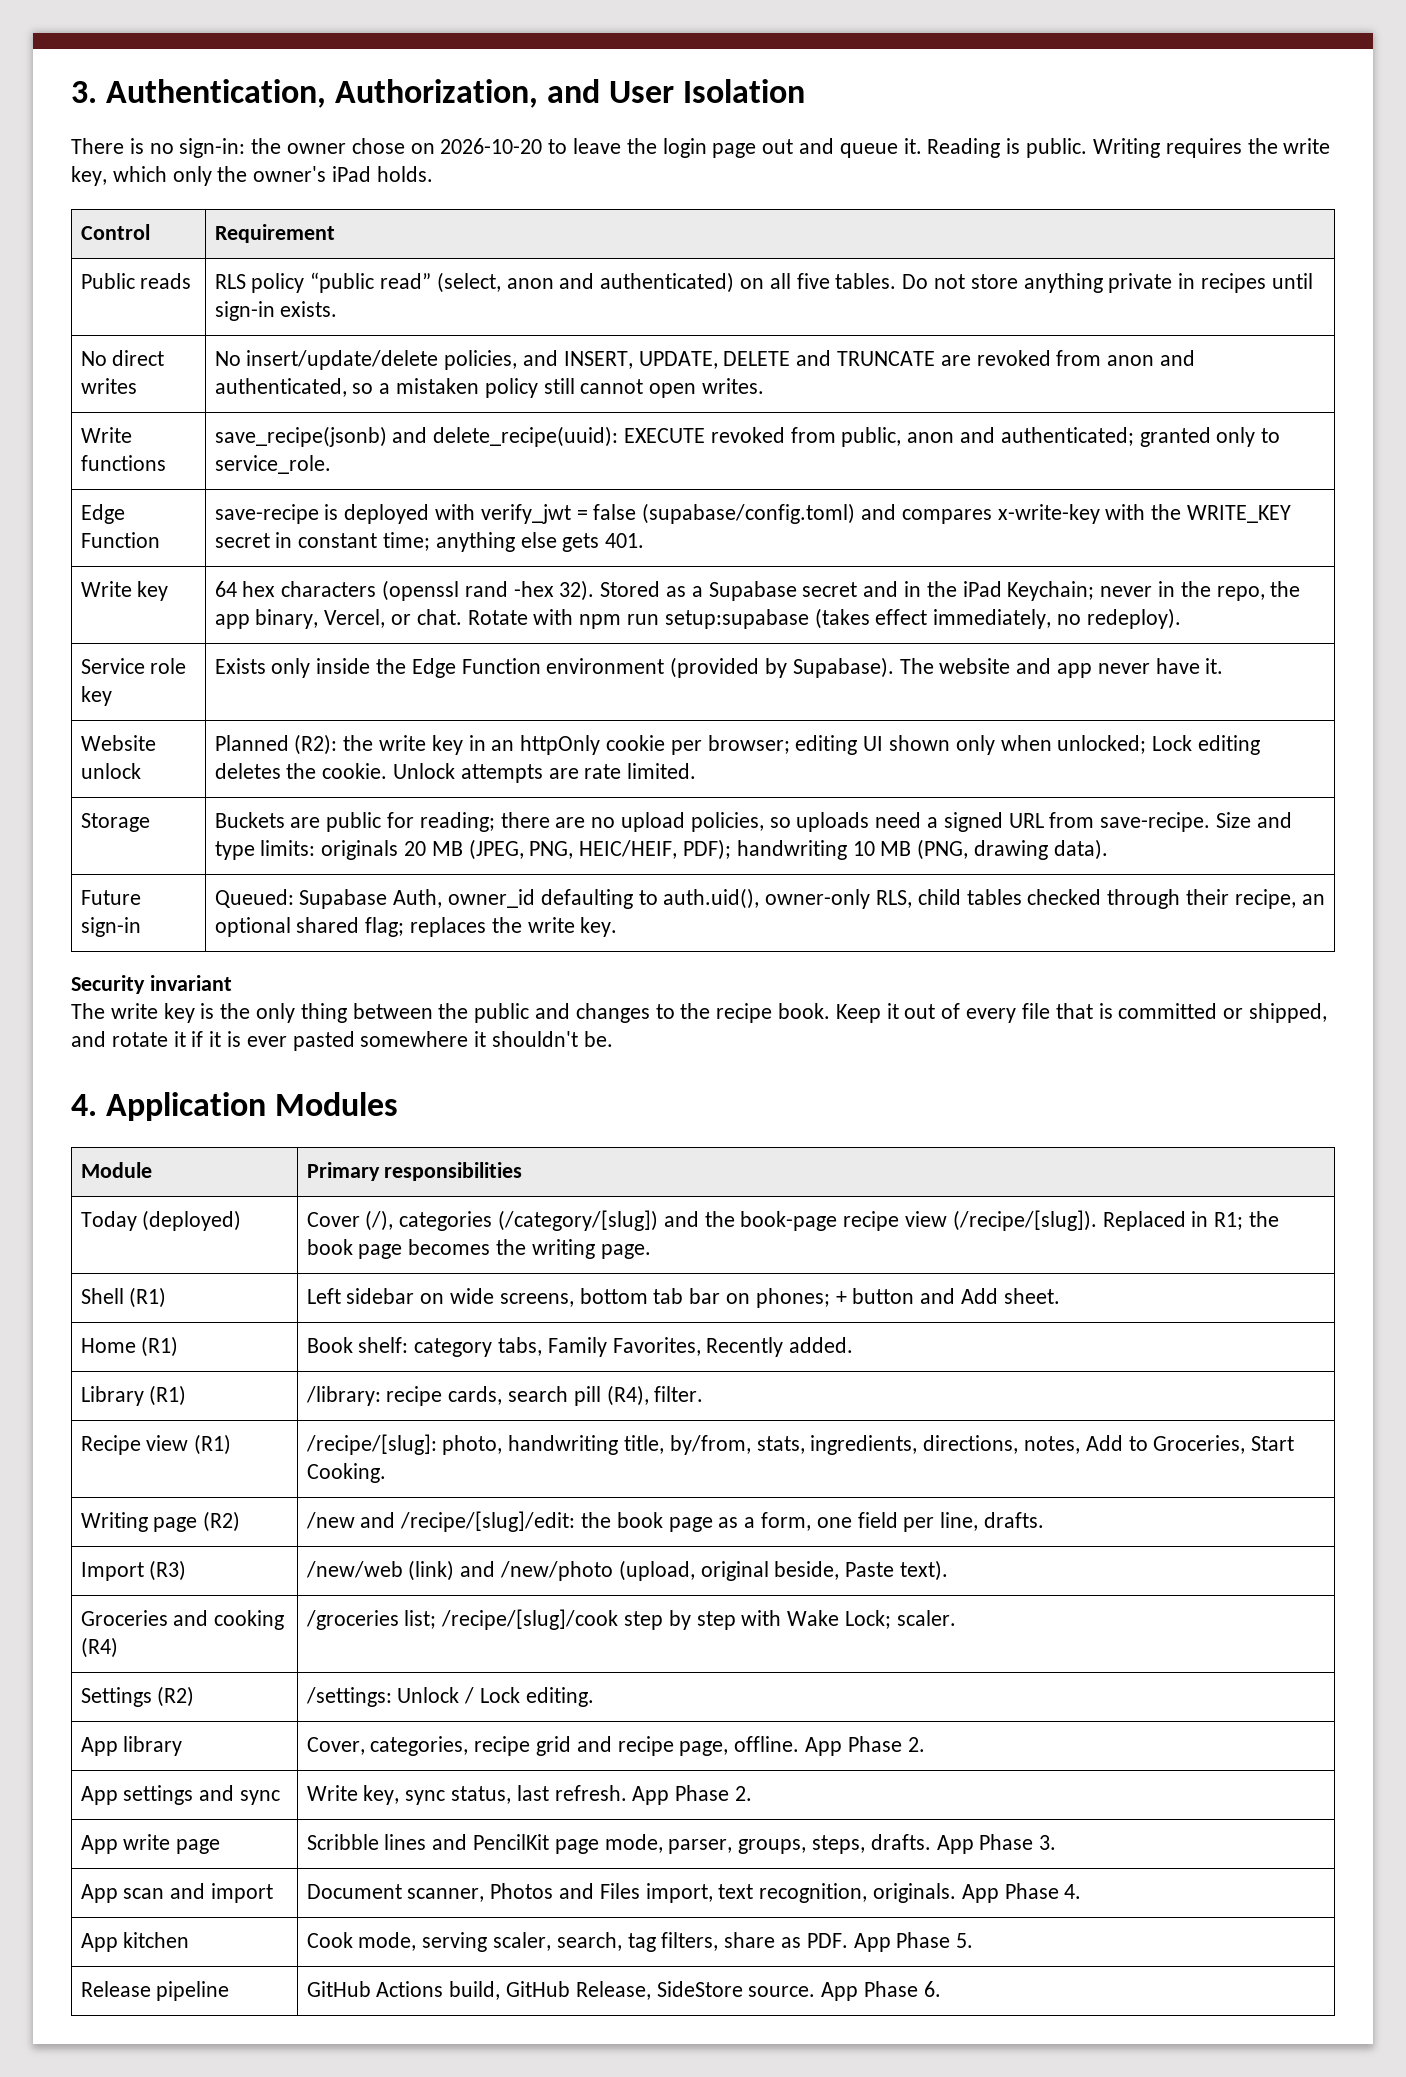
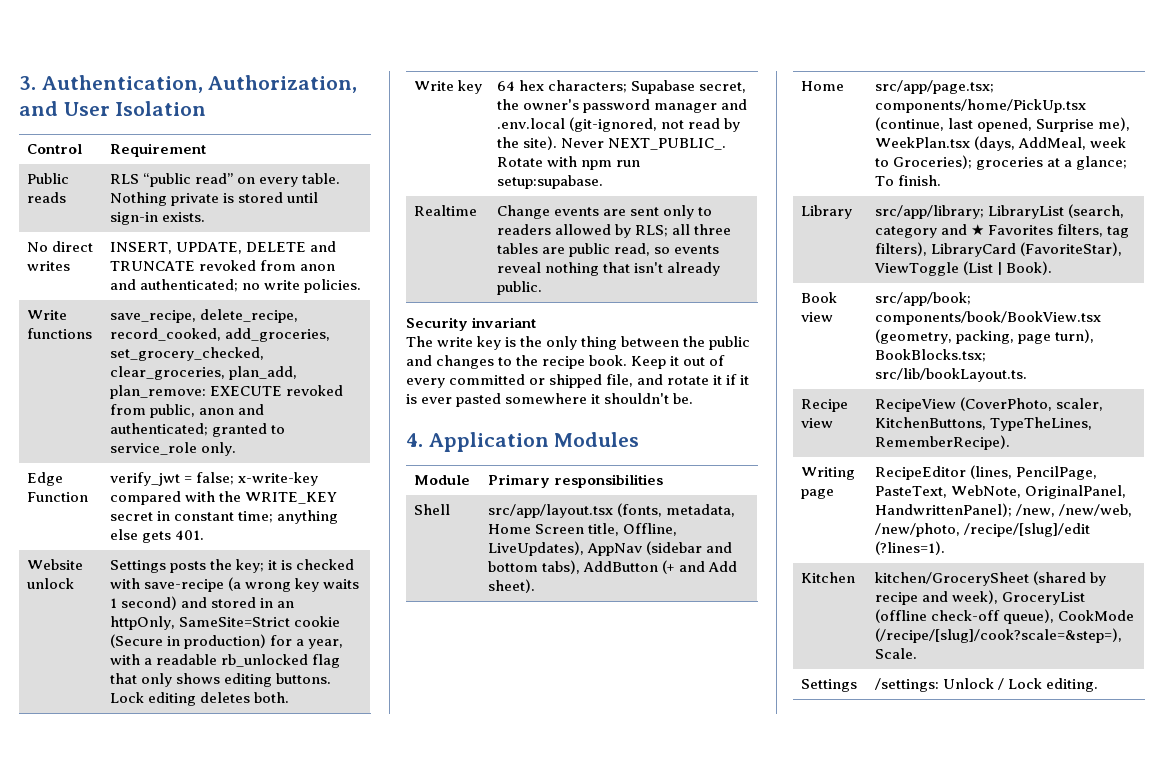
[71,138,1331,158] [71,166,433,186] // There is no sign-in: the owner chose on 2026-10-20 to leave the login page out and queue it. Reading is public. Writing requires the write key, which only the owner's iPad holds. -> (207, 108) none
[251,273,305,293] policy -> (139, 179) none
[436,272,1266,293] (select, anon and authenticated) on all five tables. Do not store anything private in recipes -> [237,173,341,187] [109,192,284,206] on every table. Nothing private is stored
[214,350,558,370] No insert/update/delete policies, and -> (70, 266) none
[940,355,971,366] are -> (195, 266) none
[214,378,764,398] [80,427,132,443] [80,455,166,471] [214,426,619,447] authenticated, so a mistaken policy still cannot open writes. // Write functions | save_recipe(jsonb) and delete_recipe(uuid): -> [139,279,362,293] [26,310,67,320] [26,328,92,339] [109,309,298,323] [109,328,330,342] [109,347,264,361] [109,366,297,380] [109,385,206,399] authenticated; no write policies. // Write functions | save_recipe, delete_recipe, record_cooked, add_groceries, set_grocery_checked, clear_groceries, plan_add, plan_remove:
[1216,427,1281,447] [214,455,331,474] only to service_role. -> [271,425,286,434] [109,442,236,456] to service_role only.
[214,503,1100,524] save-recipe is deployed with verify_jwt = false (supabase/config.toml) and compares x-write-key -> [109,472,319,486] [109,491,181,505] verify_jwt = false; x-write-key compared
[80,581,169,601] [214,580,1301,601] [214,608,1181,629] [80,658,187,674] [80,686,112,706] [214,657,1224,678] [80,735,156,751] [80,763,141,779] [214,734,1260,755] [214,763,697,783] [80,813,150,832] [214,812,1292,832] [214,839,1108,860] [80,890,141,905] [80,917,141,937] [214,888,1325,909] [214,917,618,937] Write key | 64 hex characters (openssl rand -hex 32). Stored as a Supabase secret and in the iPad Keychain; never in the repo, the app binary, Vercel, or chat. Rotate with npm run setup:supabase (takes effect immediately, no redeploy). // Service role key | Exists only inside the Edge Function environment (provided by Supabase). The website and app never have it. // Website unlock | Planned (R2): the write key in an httpOnly cookie per browser; editing UI shown only when unlocked; Lock editing deletes the cookie. Unlock attempts are rate limited. // Storage | Buckets are public for reading; there are no upload policies, so uploads need a signed URL from save-recipe. Size and type limits: originals 20 MB (JPEG, PNG, HEIC/HEIF, PDF); handwriting 10 MB (PNG, drawing data). // Future sign-in | Queued: Supabase Auth, owner_id defaulting to auth.uid(), owner-only RLS, child tables checked through their recipe, an optional shared flag; replaces the write key. -> [26,559,83,570] [26,578,74,589] [109,559,355,573] [109,577,360,592] [109,596,295,610] [109,616,341,630] [109,634,344,649] [109,654,341,668] [109,673,332,687] [109,692,290,706] [413,80,482,94] [496,80,747,94] [496,99,748,113] [496,117,741,132] [496,136,727,150] [496,156,641,170] [496,175,603,189] [413,205,477,216] [496,205,713,219] [496,224,732,238] [496,243,720,257] [496,262,721,276] [496,281,542,295] Website unlock | Settings posts the key; it is checked with save-recipe (a wrong key waits 1 second) and stored in an httpOnly, SameSite=Strict cookie (Secure in production) for a year, with a readable rb_unlocked flag that only shows editing buttons. Lock editing deletes both. // Write key | 64 hex characters; Supabase secret, the owner's password manager and .env.local (git-ignored, not read by the site). Never NEXT_PUBLIC_. Rotate with npm run setup:supabase. // Realtime | Change events are sent only to readers allowed by RLS; all three tables are public read, so events reveal nothing that isn't already public.
[1021,1003,1327,1023] file that is committed or shipped, -> [449,374,634,388] committed or shipped file,
[80,1210,242,1231] [306,1210,1279,1231] [306,1239,651,1259] [80,1287,167,1308] [306,1288,915,1308] Today (deployed) | Cover (/), categories (/category/[slug]) and the book-page recipe view (/recipe/[slug]). Replaced in R1; the book page becomes the writing page. // Shell (R1) | Left sidebar on wide screens, bottom tab bar on phones; + button -> [413,504,450,515] [487,503,736,518] [487,523,678,536] [487,541,733,556] [487,560,676,574] Shell | src/app/layout.tsx (fonts, metadata, Home Screen title, Offline, LiveUpdates), AppNav (sidebar and bottom tabs), AddButton (+
[1003,1288,1060,1304] [80,1336,179,1357] [306,1337,854,1357] [80,1385,187,1406] [305,1385,704,1406] [80,1434,232,1455] [305,1434,1295,1455] [306,1463,386,1483] [80,1511,241,1532] [305,1511,1044,1532] [80,1560,187,1581] [305,1560,948,1581] [80,1610,285,1630] [80,1637,118,1658] [305,1609,956,1630] [80,1686,195,1707] sheet. // Home (R1) | Book shelf: category tabs, Family Favorites, Recently added. // Library (R1) | /library: recipe cards, search pill (R4), filter. // Recipe view (R1) | /recipe/[slug]: photo, handwriting title, by/from, stats, ingredients, directions, notes, Add to Groceries, Start Cooking. // Writing page (R2) | /new and /recipe/[slug]/edit: the book page as a form, one field per line, drafts. // Import (R3) | /new/web (link) and /new/photo (upload, original beside, Paste text). // Groceries and cooking (R4) | /groceries list; /recipe/[slug]/cook step by step with Wake Lock; scaler. // Settings (R2) -> [487,579,535,593] [800,81,844,91] [874,80,994,94] [874,99,1086,113] [874,117,1131,132] [874,136,1127,151] [874,155,1128,170] [874,175,941,186] [800,205,852,219] [874,204,1125,219] [874,224,1130,238] [874,242,1123,257] [873,261,1053,276] [800,292,837,303] [800,312,833,322] [874,292,971,306] [874,311,1101,325] [874,329,1095,344] [874,349,986,362] [874,368,1027,382] [800,399,848,412] [800,418,833,428] [874,397,1104,412] [874,417,1092,431] [874,435,1010,450] [800,467,855,480] [800,489,834,499] [874,465,1098,480] [874,485,1127,499] [874,503,1133,517] [874,523,1090,537] [874,541,945,555] [800,572,855,583] [874,571,1107,586] [874,590,1086,605] [874,609,1135,624] [874,628,1122,643] [874,648,917,659] [800,679,857,692] sheet). // Home | src/app/page.tsx; components/home/PickUp.tsx (continue, last opened, Surprise me), WeekPlan.tsx (days, AddMeal, week to Groceries); groceries at a glance; To finish. // Library | src/app/library; LibraryList (search, category and ★ Favorites filters, tag filters), LibraryCard (FavoriteStar), ViewToggle (List | Book). // Book view | src/app/book; components/book/BookView.tsx (geometry, packing, page turn), BookBlocks.tsx; src/lib/bookLayout.ts. // Recipe view | RecipeView (CoverPhoto, scaler, KitchenButtons, TypeTheLines, RememberRecipe). // Writing page | RecipeEditor (lines, PencilPage, PasteText, WebNote, OriginalPanel, HandwrittenPanel); /new, /new/web, /new/photo, /recipe/[slug]/edit (?lines=1). // Kitchen | kitchen/GrocerySheet (shared by recipe and week), GroceryList (offline check-off queue), CookMode (/recipe/[slug]/cook?scale=&step=), Scale. // Settings
[80,1736,183,1756] [306,1736,925,1756] [80,1785,280,1805] [306,1785,752,1805] [80,1834,221,1854] [306,1834,1057,1854] [80,1883,273,1903] [306,1883,1082,1903] [80,1932,190,1952] [306,1932,974,1952] [80,1981,230,2001] [306,1981,941,2001] // App library | Cover, categories, recipe grid and recipe page, offline. App Phase 2. // App settings and sync | Write key, sync status, last refresh. App Phase 2. // App write page | Scribble lines and PencilKit page mode, parser, groups, steps, drafts. App Phase 3. // App scan and import | Document scanner, Photos and Files import, text recognition, originals. App Phase 4. // App kitchen | Cook mode, serving scaler, search, tag filters, share as PDF. App Phase 5. // Release pipeline | GitHub Actions build, GitHub Release, SideStore source. App Phase 6. -> (1099, 685) none

